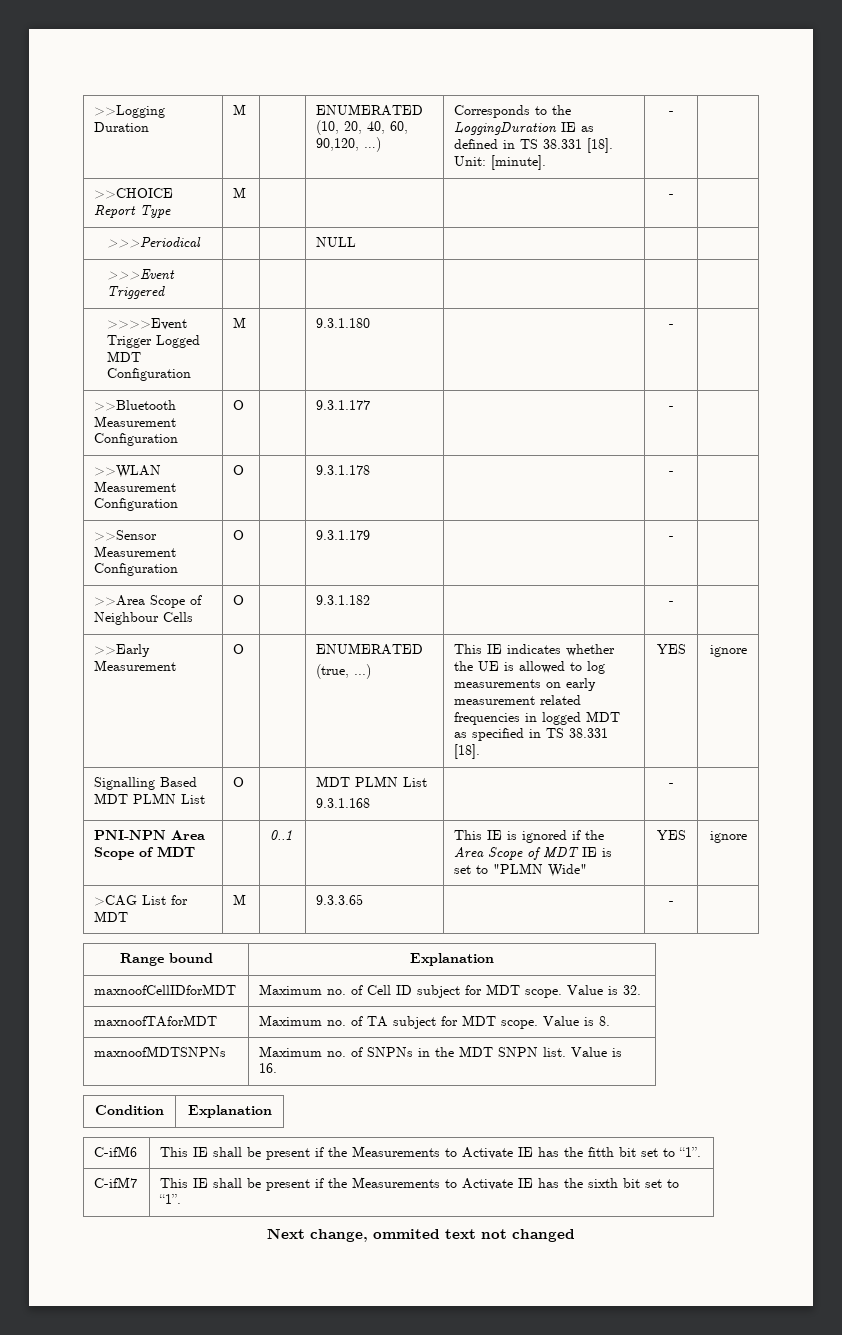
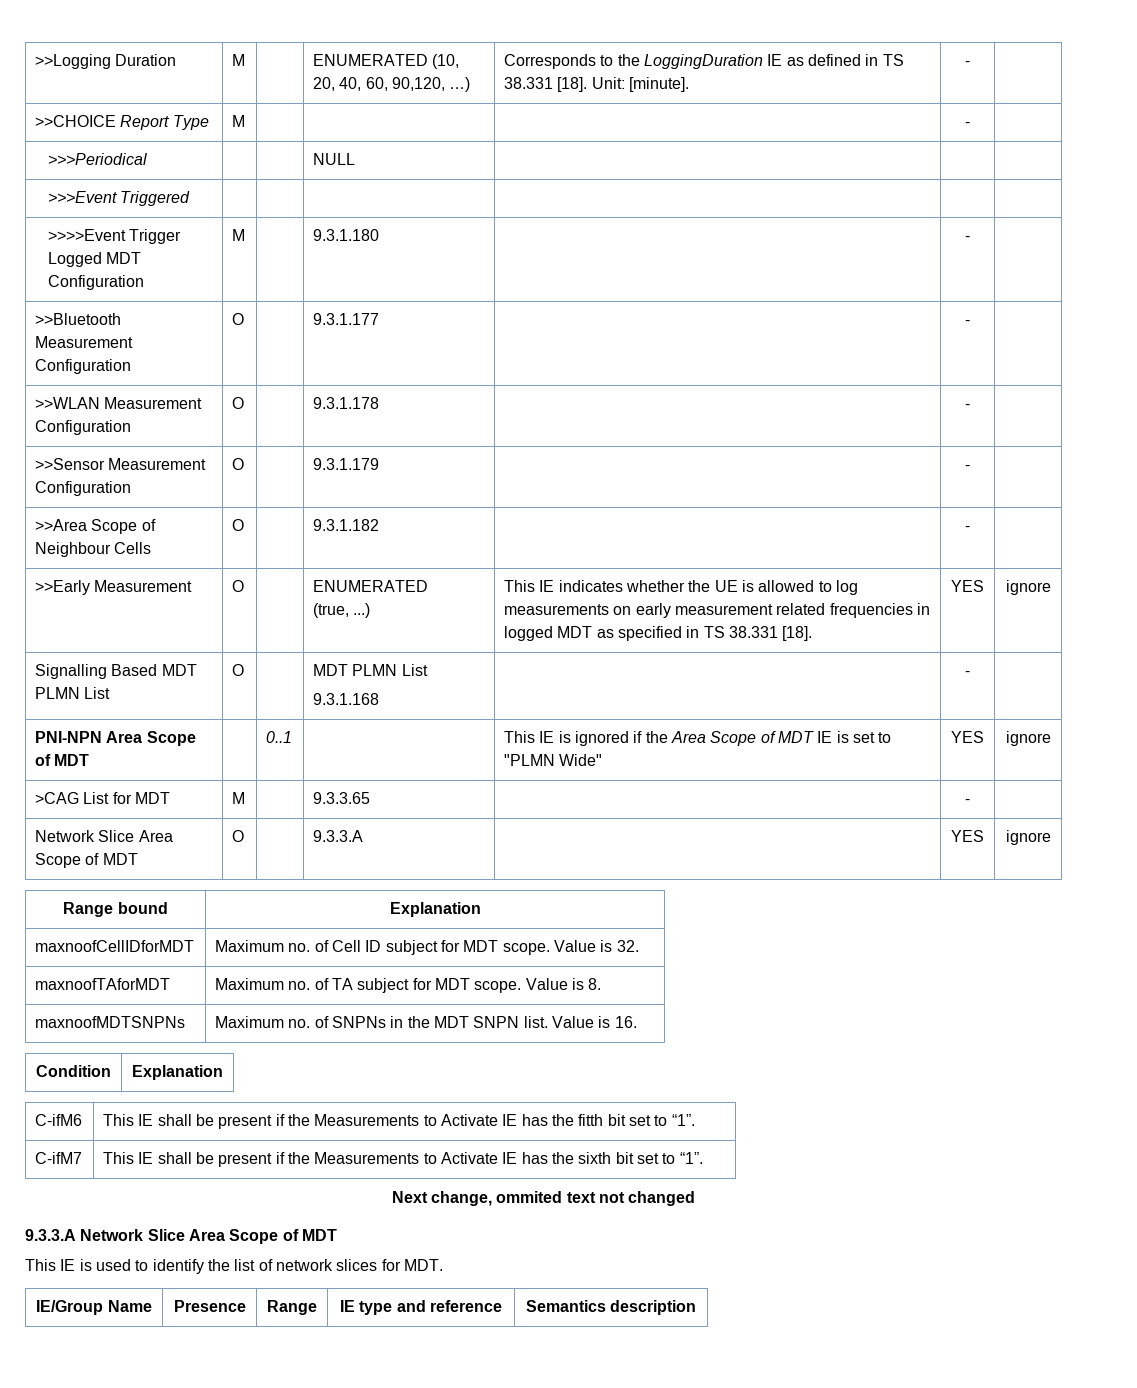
(674, 903) none -> [35,830,173,842] [35,853,138,868] [232,830,245,842] [313,830,364,842] [951,830,984,842] [1005,830,1051,845] // Network Slice Area Scope of MDT | O | | 9.3.3.A | | YES | ignore
(575, 1235) none -> [25,1229,337,1244] [25,1259,443,1274] [36,1300,152,1315] [173,1300,246,1312] [267,1300,317,1315] [340,1300,502,1315] [525,1300,697,1315] // 9.3.3.A Network Slice Area Scope of MDT // This IE is used to identify the list of network slices for MDT. // IE/Group Name | Presence | Range | IE type and reference | Semantics description

